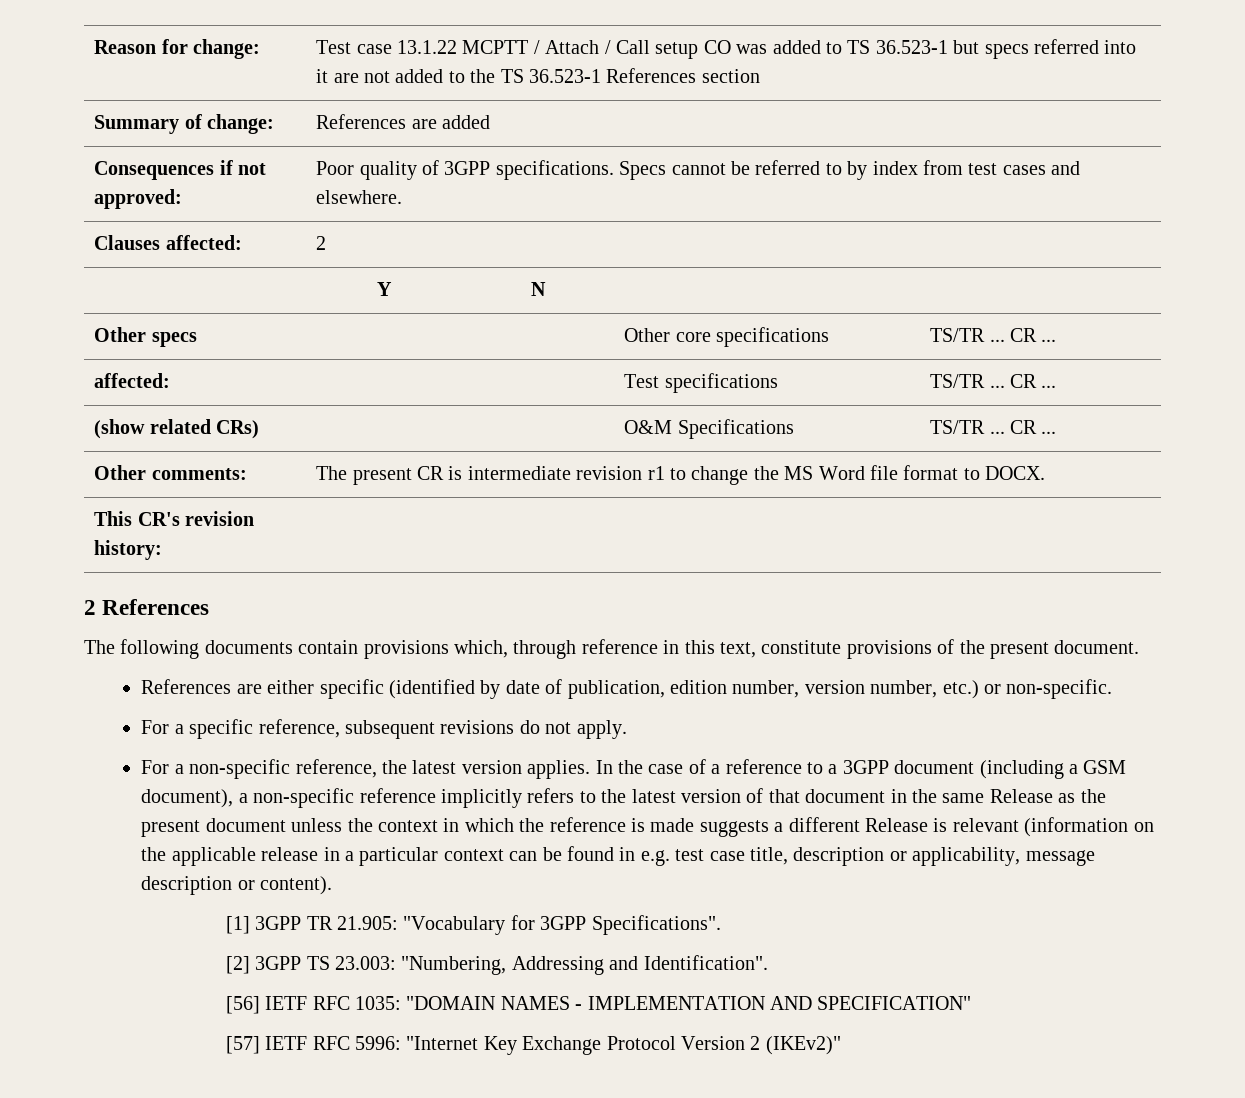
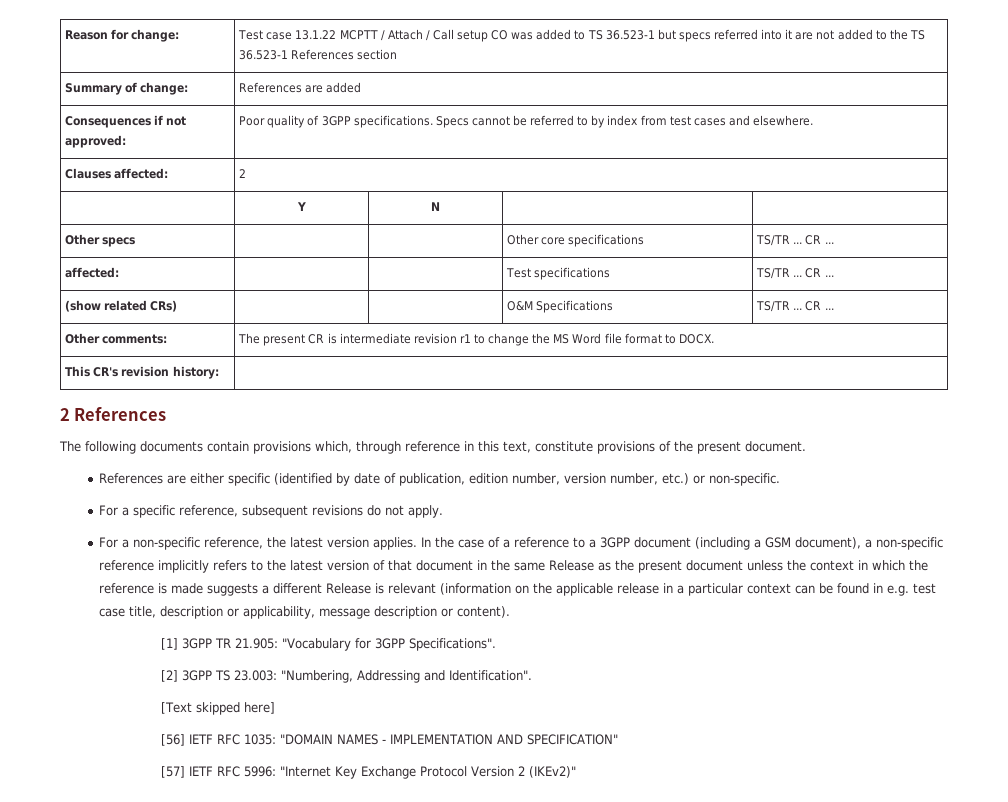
(768, 962) none -> [160,702,275,715] // [Text skipped here]

